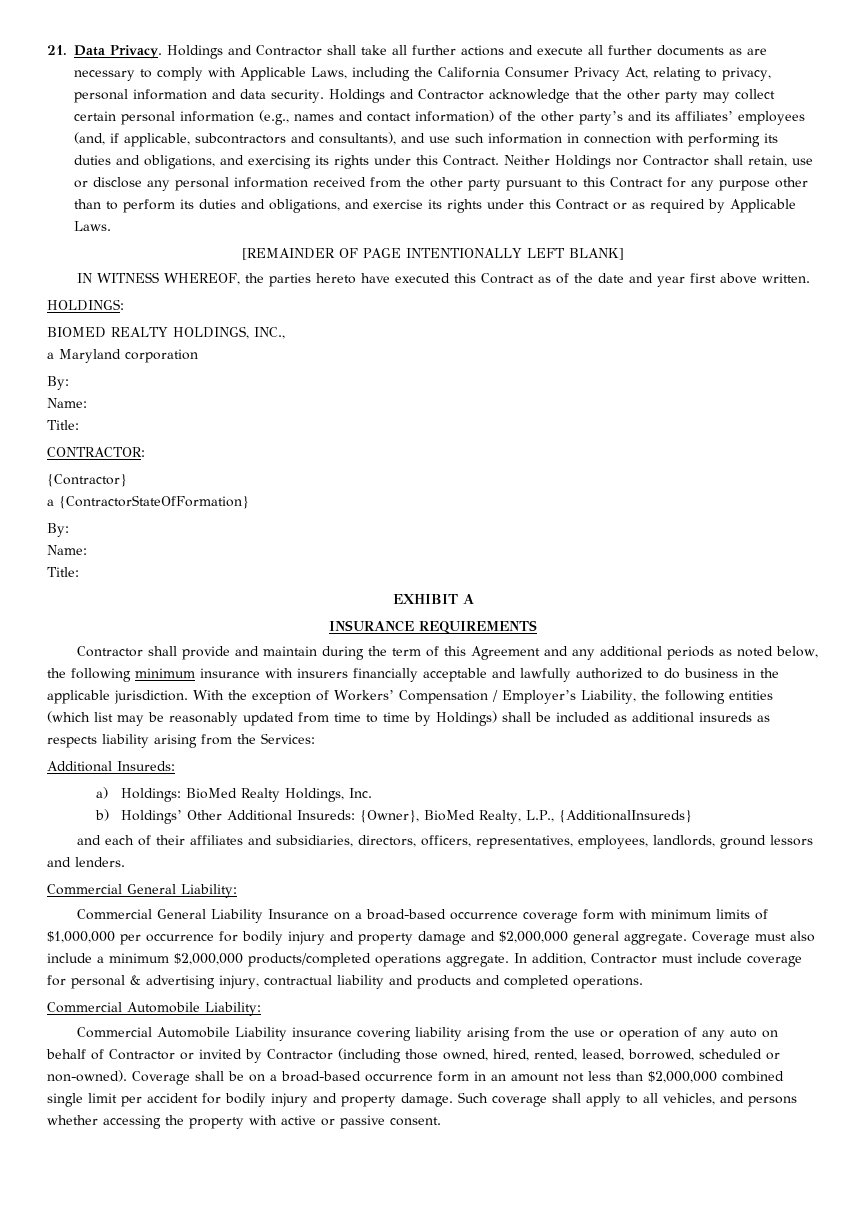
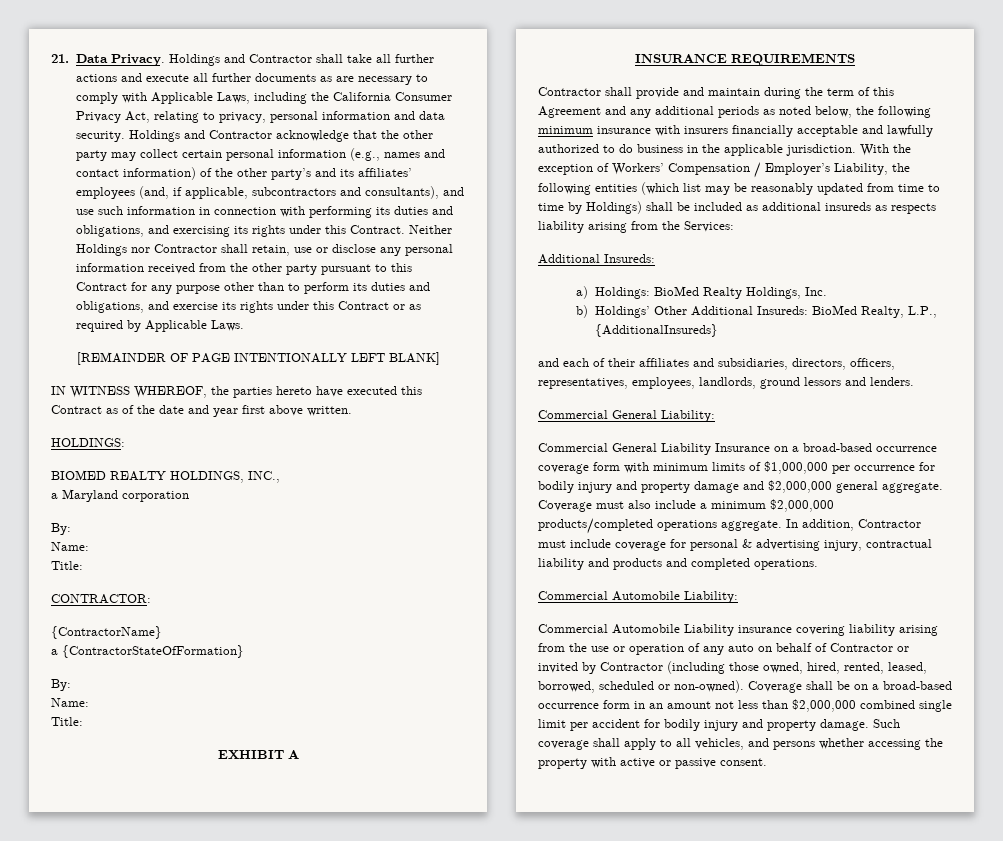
[47,474,127,487] {Contractor} -> [51,626,162,639] {ContractorName}
[359,810,419,823] {Owner}, -> (809, 310) none

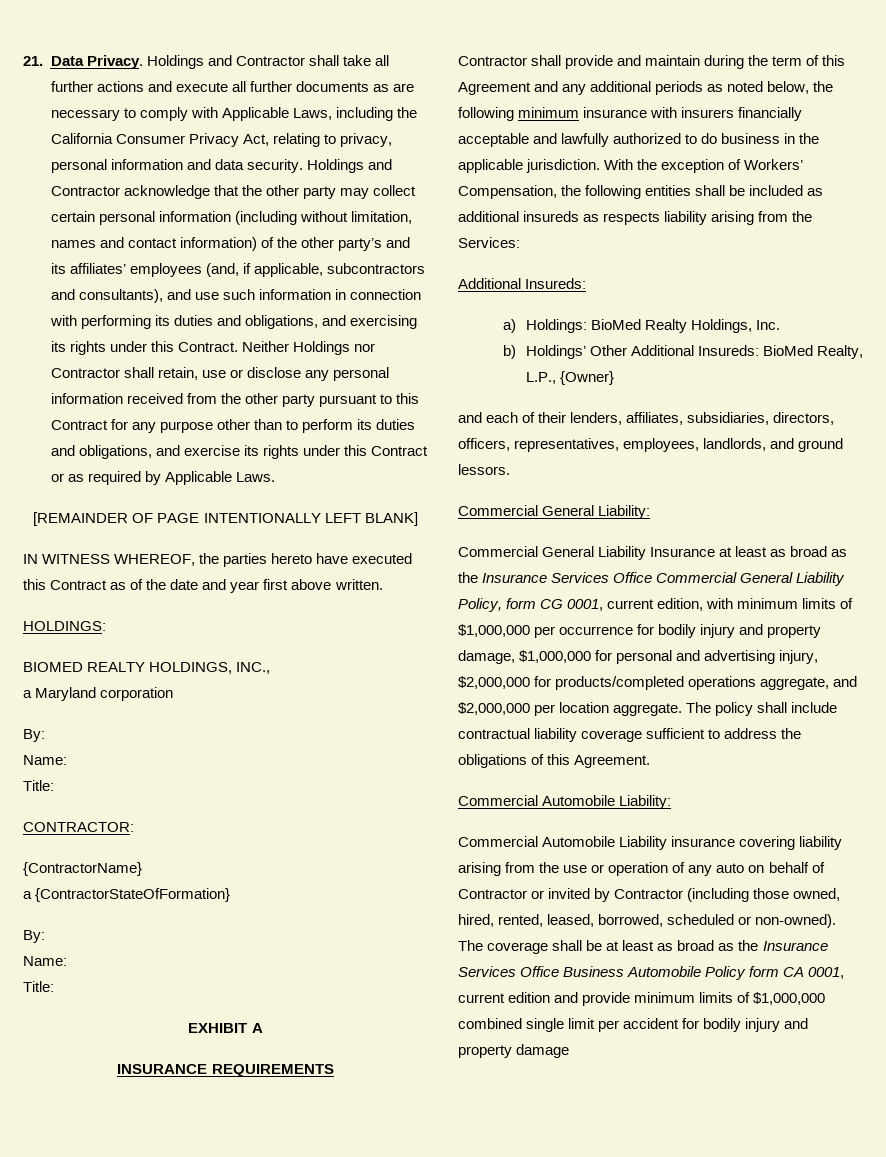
[349,148,380,161] (e.g., -> [234,211,412,225] (including without limitation,
[668,162,910,178] [538,182,940,195] [538,201,642,214] Compensation / Employer’s Liability, the following entities (which list may be reasonably updated from time to time by Holdings) -> [458,185,692,199] Compensation, the following entities
[595,324,719,337] {AdditionalInsureds} -> [559,371,614,385] {Owner}
[639,358,714,367] affiliates and -> [570,412,684,425] lenders, affiliates,
[760,377,914,389] ground lessors and lenders. -> [770,438,844,452] [458,464,510,475] and ground lessors.
[774,443,937,452] [538,462,620,474] on a broad-based occurrence coverage form -> [719,546,848,557] [458,572,846,586] [458,598,704,612] at least as broad as the Insurance Services Office Commercial General Liability Policy, form CG 0001, current edition,
[694,480,943,493] [538,499,834,512] [538,518,921,534] [538,539,932,551] [538,558,818,570] damage and $2,000,000 general aggregate. Coverage must also include a minimum $2,000,000 products/completed operations aggregate. In addition, Contractor must include coverage for personal & advertising injury, contractual liability and products and completed operations. -> [458,650,819,664] [458,676,858,690] [458,702,838,716] [458,728,802,742] [458,754,651,768] damage, $1,000,000 for personal and advertising injury, $2,000,000 for products/completed operations aggregate, and $2,000,000 per location aggregate. The policy shall include contractual liability coverage sufficient to address the obligations of this Agreement.
[748,681,952,693] [538,699,856,712] Coverage shall be on a broad-based occurrence form in an amount not less than $2,000,000 -> [458,940,828,954] [458,966,845,980] [458,992,826,1006] The coverage shall be at least as broad as the Insurance Services Office Business Automobile Policy form CA 0001, current edition and provide minimum limits of $1,000,000
[820,719,900,731] [538,738,943,750] [538,757,767,769] damage. Such coverage shall apply to all vehicles, and persons whether accessing the property with active or passive consent. -> [516,1044,570,1058] damage

